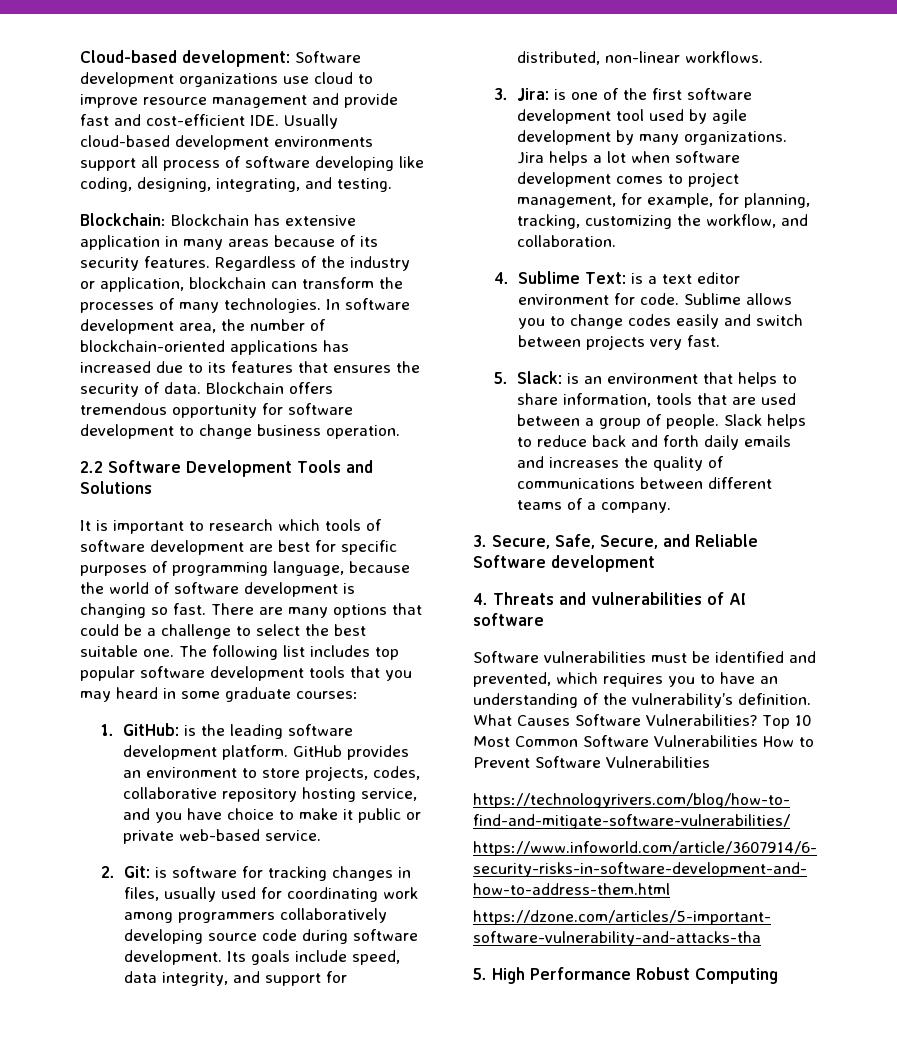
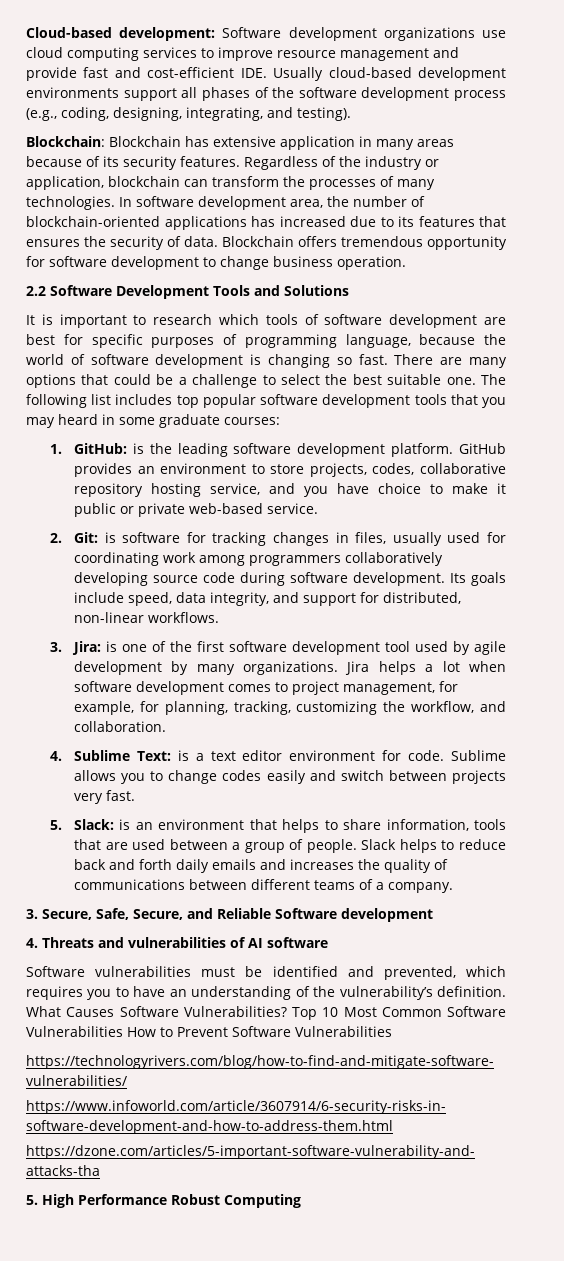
(353, 78) none -> [67,47,197,61] computing services
[163,156,424,171] process of software developing like -> [201,87,506,101] [26,108,57,121] phases of the software development process (e.g.,
[337,178,392,192] testing. -> [297,107,351,121] testing).

